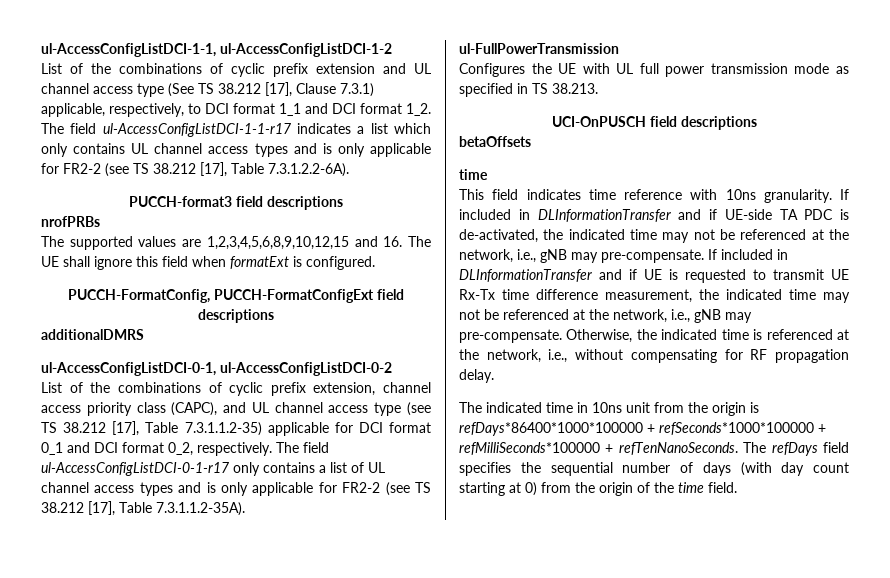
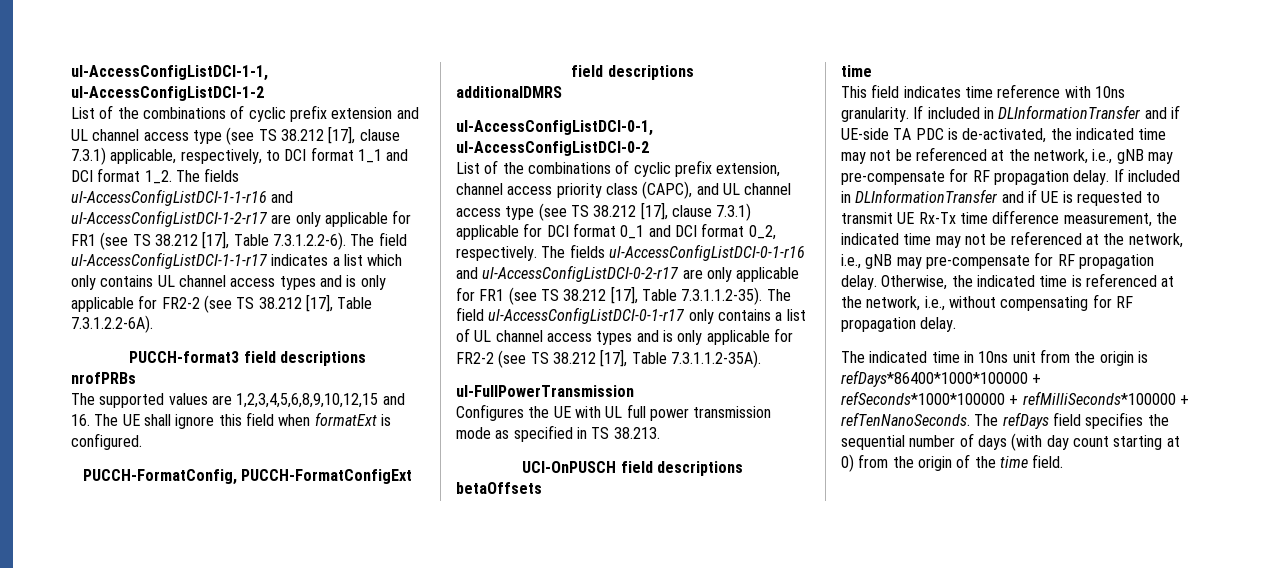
[168,82,336,97] (See TS 38.212 [17], Clause -> [226,126,400,145] (see TS 38.212 [17], clause
(64, 128) none -> [204,168,240,182] [71,189,294,206] [71,210,412,227] [71,231,375,250] fields ul-AccessConfigListDCI-1-1-r16 and ul-AccessConfigListDCI-1-2-r17 are only applicable for FR1 (see TS 38.212 [17], Table 7.3.1.2.2-6). The
[145,422,262,436] Table 7.3.1.1.2-35) -> [671,203,752,221] clause 7.3.1)
(299, 447) none -> [569,244,805,261] [456,265,800,282] [456,286,791,305] fields ul-AccessConfigListDCI-0-1-r16 and ul-AccessConfigListDCI-0-2-r17 are only applicable for FR1 (see TS 38.212 [17], Table 7.3.1.1.2-35). The
[601,249,704,263] pre-compensate. -> [841,168,1110,185] pre-compensate for RF propagation delay.
[459,329,562,343] pre-compensate. -> [925,252,1154,269] [841,275,877,290] pre-compensate for RF propagation delay.

